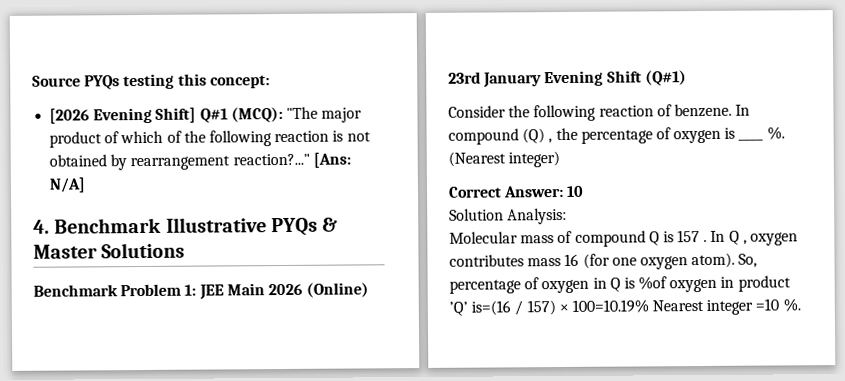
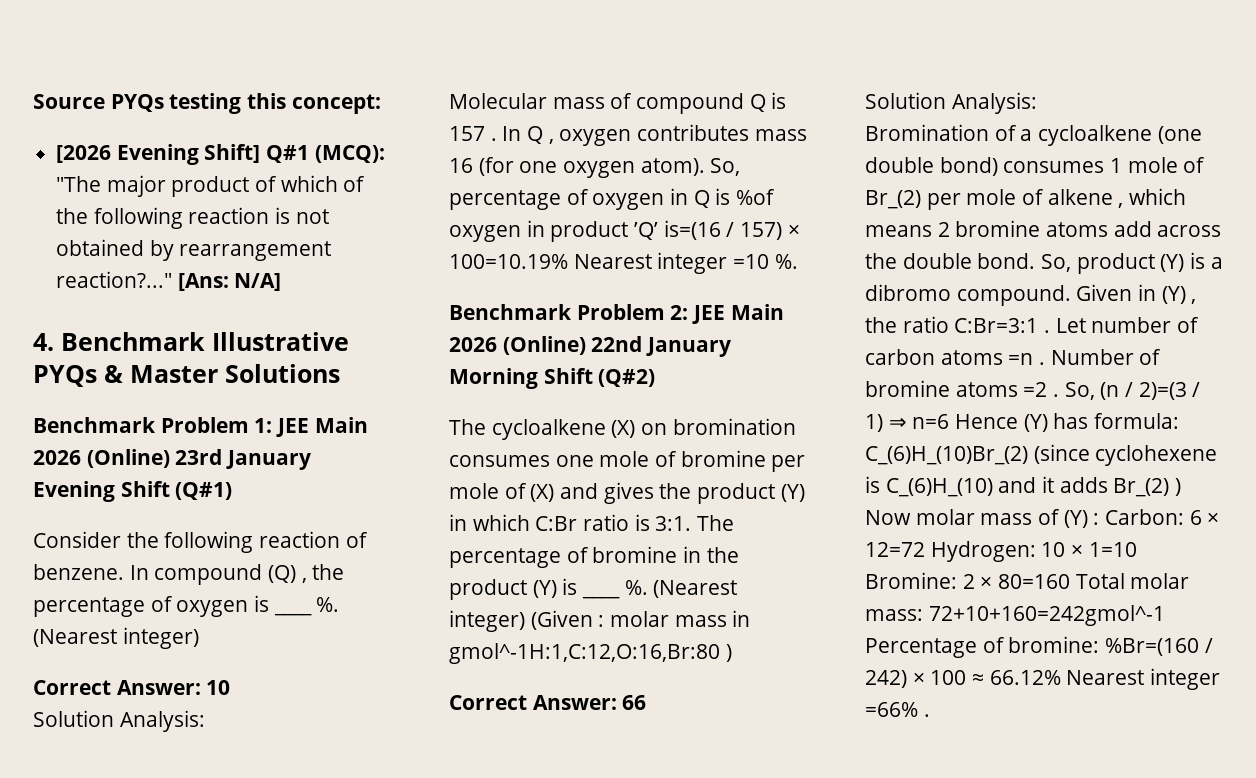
(801, 305) none -> [449,304,784,324] [449,336,732,357] [449,368,656,389] [449,418,796,440] [449,450,806,472] [449,482,805,504] [449,514,735,531] [449,546,739,568] [449,578,578,600] [582,595,621,599] [624,580,738,598] [449,610,751,632] [449,643,732,664] [449,695,647,710] [865,92,1037,114] [865,124,1202,146] [865,157,1206,176] [865,188,1187,210] [865,220,1222,237] [865,252,1223,274] [865,284,1197,306] [865,316,1200,333] [865,349,1162,365] [865,380,1201,400] [865,413,1180,432] [865,444,1218,466] [865,476,1182,497] [865,509,1220,528] [865,541,1137,562] [865,572,1190,589] [865,605,1165,626] [865,636,1213,658] [865,668,1221,690] [865,702,930,717] // Benchmark Problem 2: JEE Main 2026 (Online) 22nd January Morning Shift (Q#2) // The cycloalkene (X) on bromination consumes one mole of bromine per mole of (X) and gives the product (Y) in which C:Br ratio is 3:1. The percentage of bromine in the product (Y) is ____ %. (Nearest integer) (Given : molar mass in gmol^-1H:1,C:12,O:16,Br:80 ) // Correct Answer: 66 // Solution Analysis: // Bromination of a cycloalkene (one double bond) consumes 1 mole of Br_(2) per mole of alkene , which means 2 bromine atoms add across the double bond. So, product (Y) is a dibromo compound. Given in (Y) , the ratio C:Br=3:1 . Let number of carbon atoms =n . Number of bromine atoms =2 . So, (n / 2)=(3 / 1) ⇒ n=6 Hence (Y) has formula: C_(6)H_(10)Br_(2) (since cyclohexene is C_(6)H_(10) and it adds Br_(2) ) Now molar mass of (Y) : Carbon: 6 × 12=72 Hydrogen: 10 × 1=10 Bromine: 2 × 80=160 Total molar mass: 72+10+160=242gmol^-1 Percentage of bromine: %Br=(160 / 242) × 100 ≈ 66.12% Nearest integer =66% .

